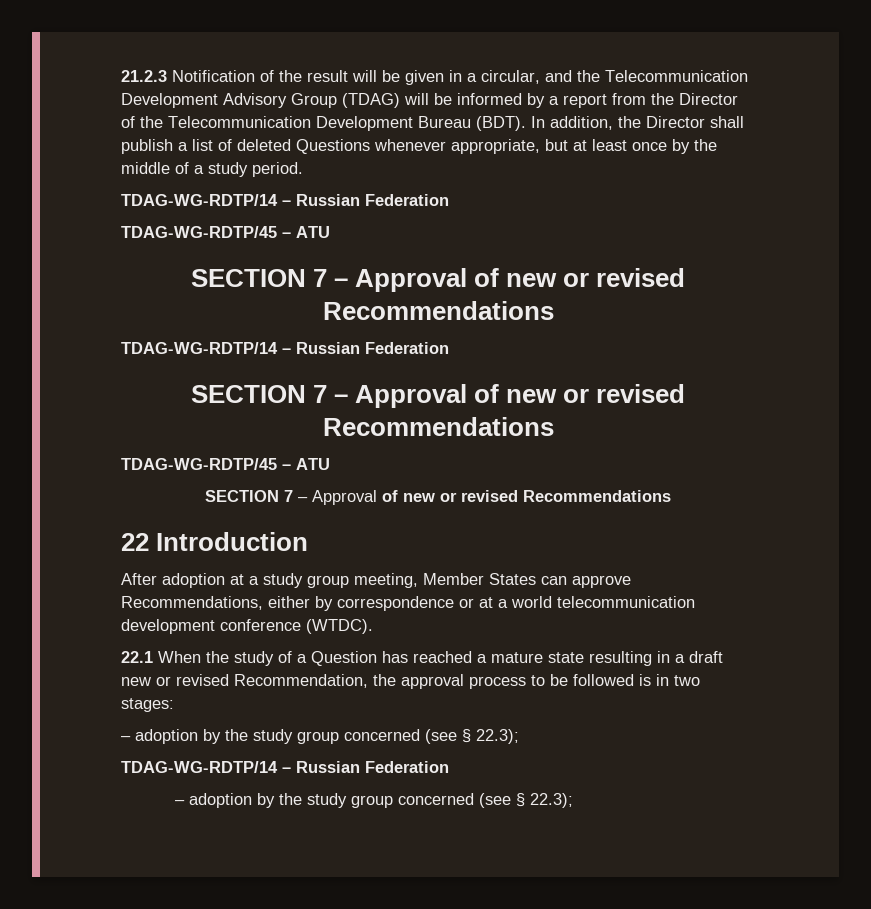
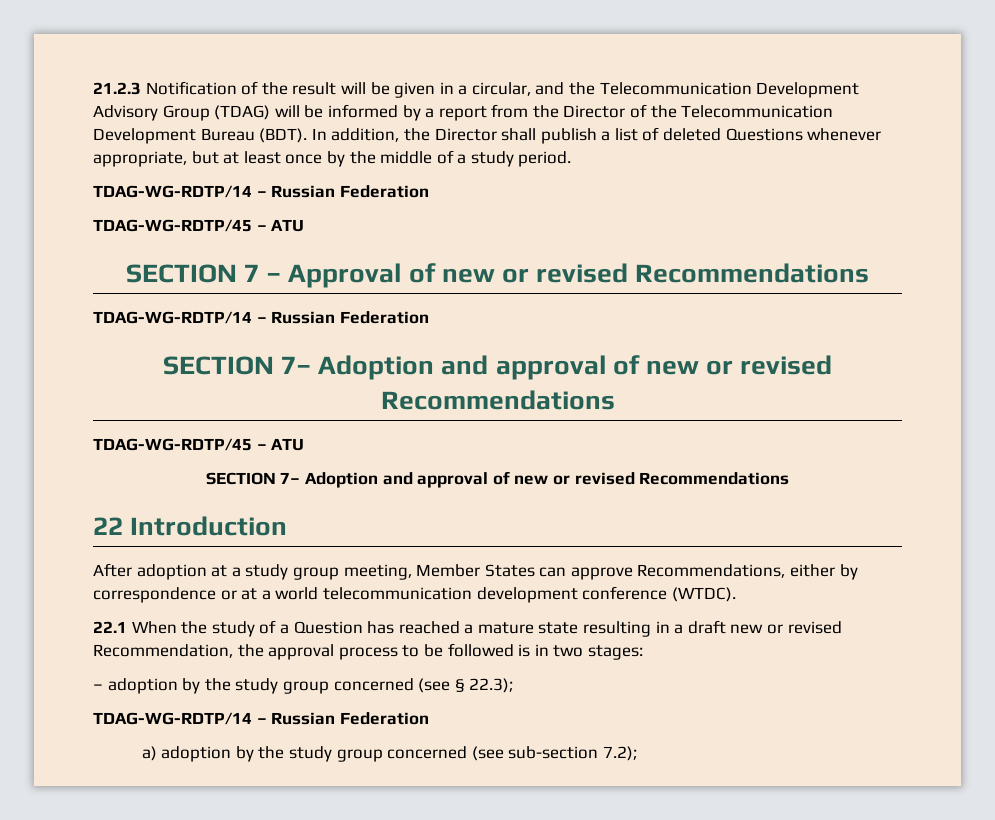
[312,384,467,408] 7 – Approval -> [281,355,606,380] 7– Adoption and approval
[284,490,377,505] 7 – Approval -> [280,472,489,488] 7– Adoption and approval
[174,793,573,808] – adoption by the study group concerned (see § 22.3); -> [141,746,638,762] a) adoption by the study group concerned (see sub-section 7.2);

